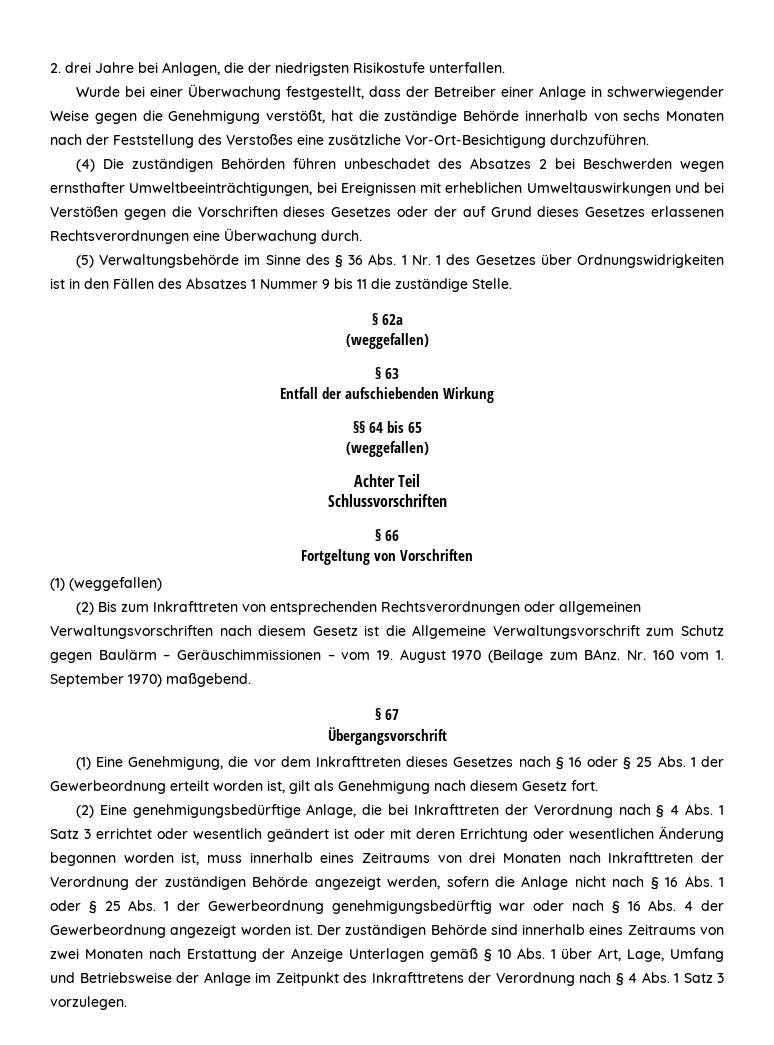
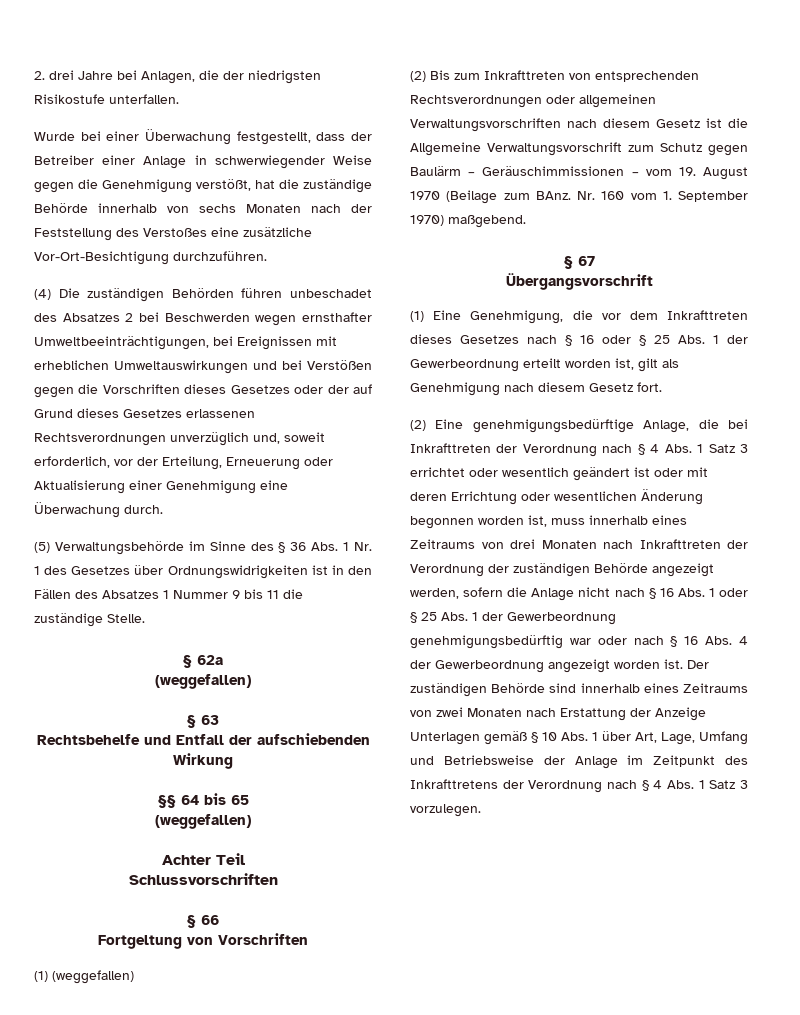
(189, 237) none -> [170,432,325,446] [34,456,333,470] [34,480,256,494] unverzüglich und, soweit erforderlich, vor der Erteilung, Erneuerung oder Aktualisierung einer Genehmigung
(399, 373) none -> [36,734,171,745] Rechtsbehelfe und

